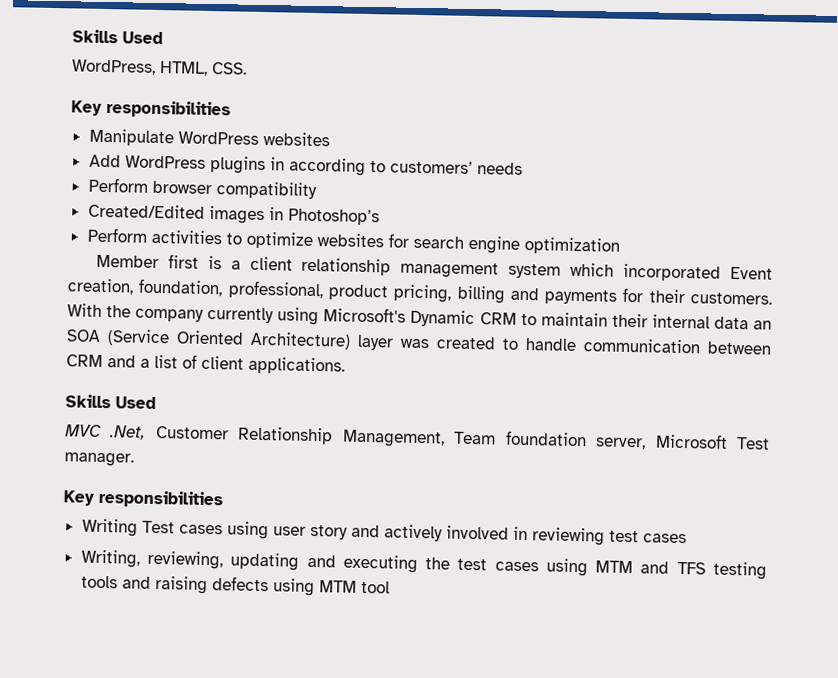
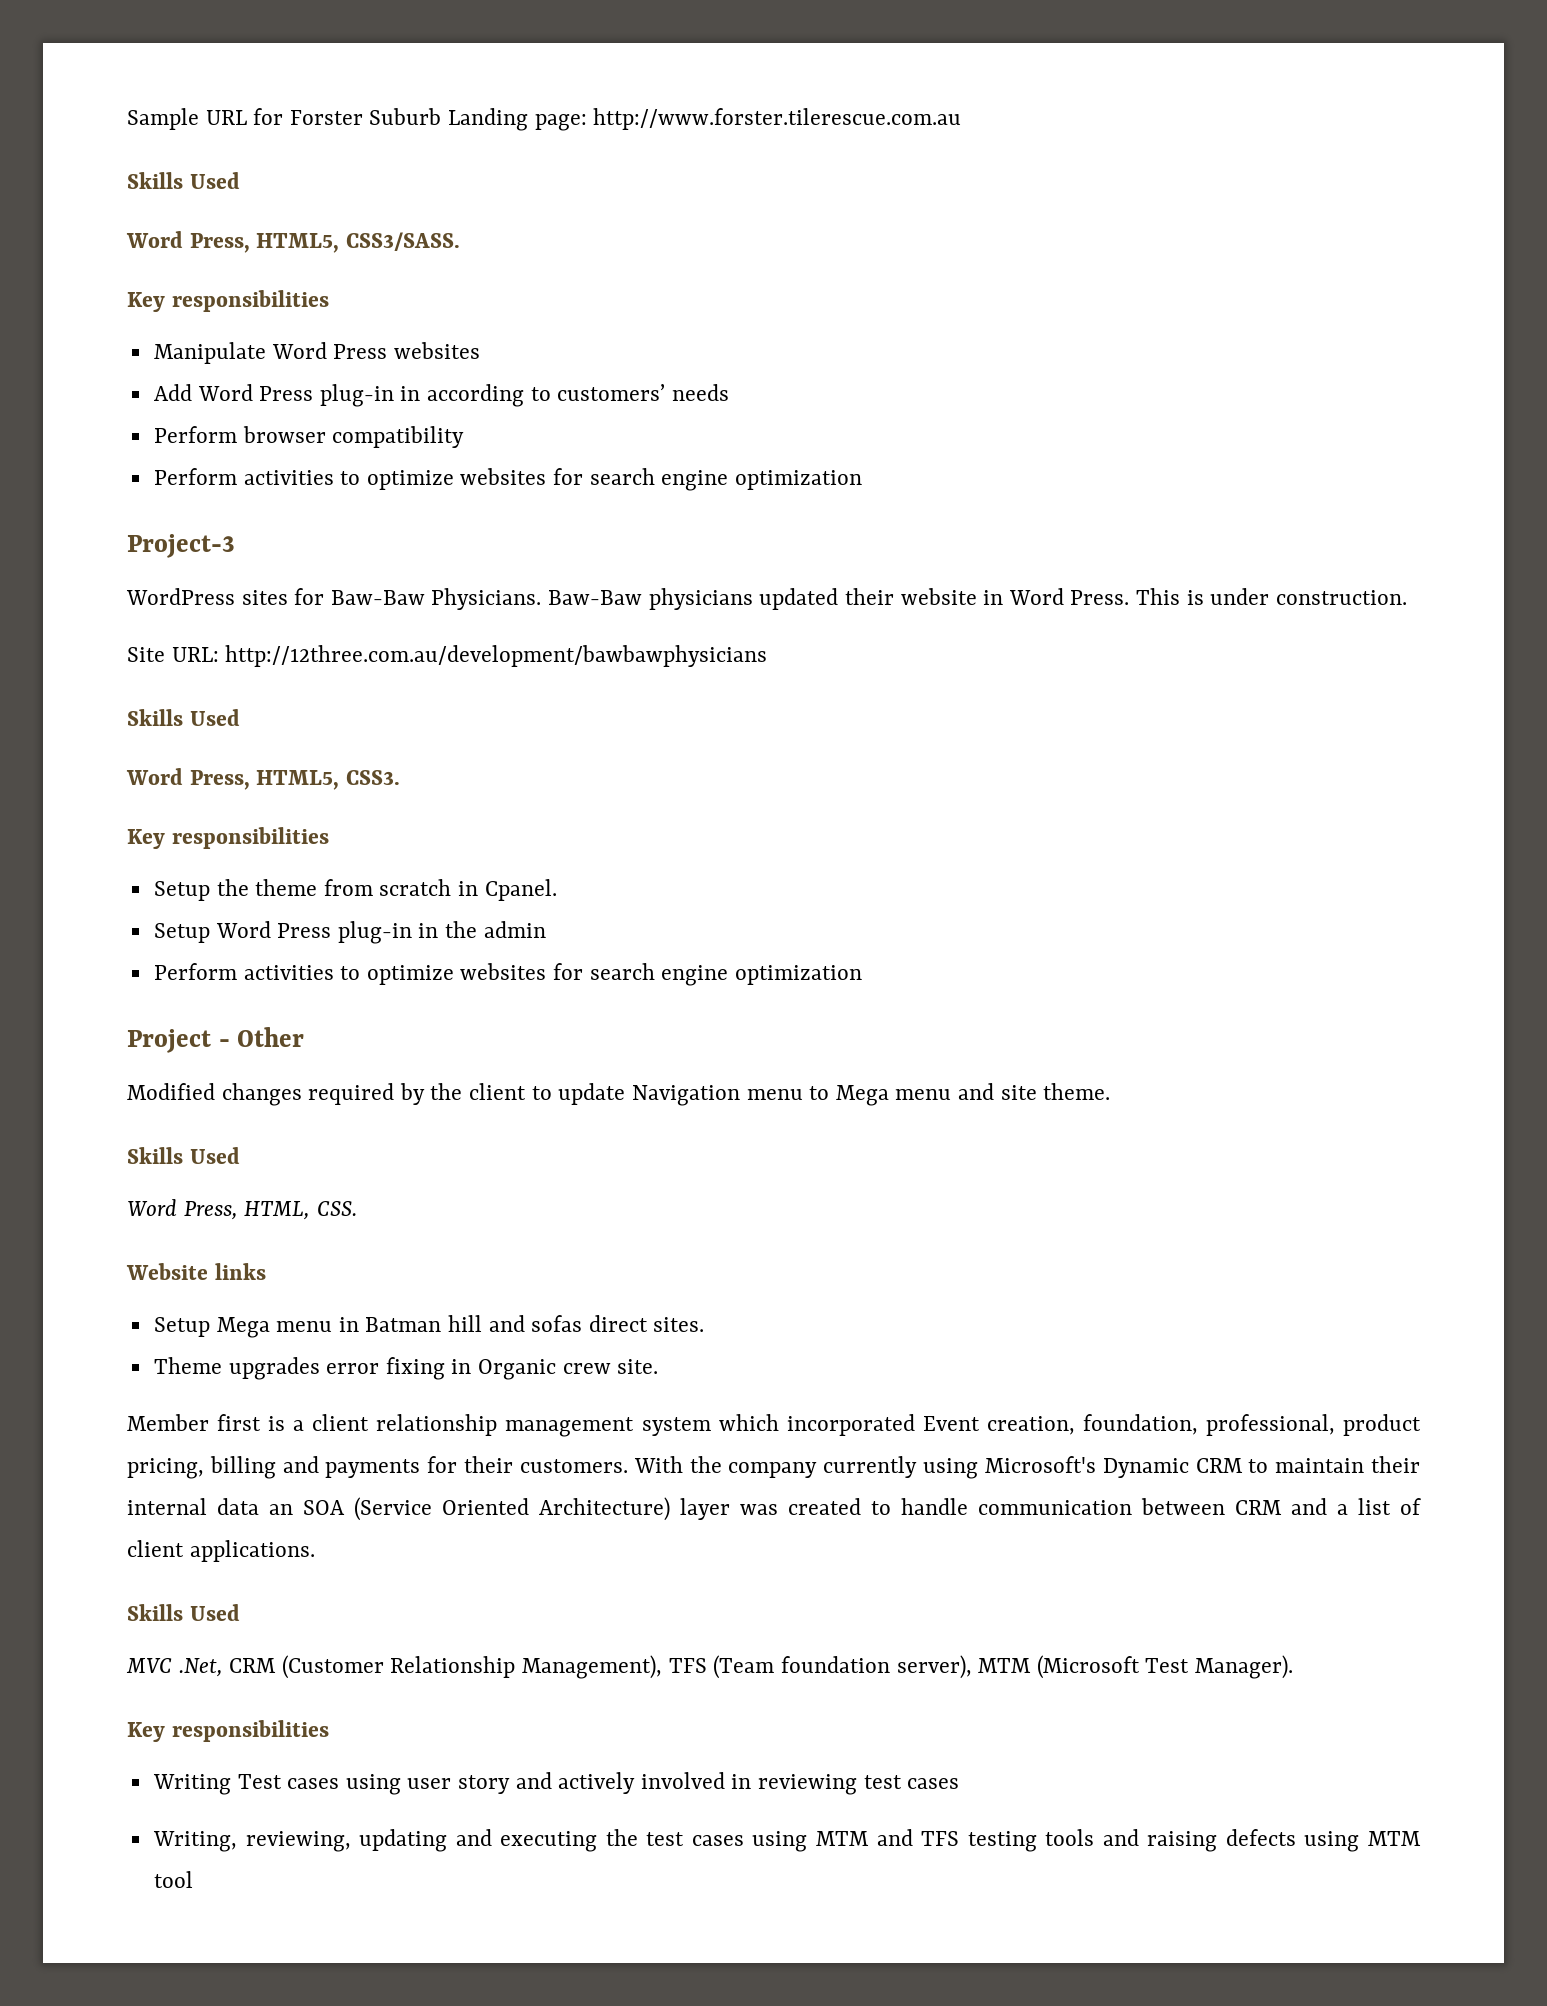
[72,29,163,45] [71,59,247,76] Skills Used // WordPress, HTML, CSS. -> [127,108,962,131] [127,172,240,189] [126,231,460,253] Sample URL for Forster Suburb Landing page: http://www.forster.tilerescue.com.au // Skills Used // Word Press, HTML5, CSS3/SASS.
[177,131,259,145] WordPress -> [271,342,388,359] Word Press
[124,155,266,175] WordPress plugins -> [197,384,394,407] Word Press plug-in
[87,203,380,226] [86,227,620,255] Created/Edited images in Photoshop’s // Perform activities to optimize websites for search engine optimization -> [153,468,862,491] [127,534,235,558] [126,588,1407,610] [127,645,768,667] [127,709,240,726] [126,768,400,790] [127,827,329,849] [153,879,557,901] [153,921,546,944] [153,963,862,986] [127,1027,305,1053] [127,1083,1111,1106] [127,1147,240,1164] [127,1199,357,1220] [126,1263,266,1280] [153,1315,705,1338] [153,1357,659,1380] Perform activities to optimize websites for search engine optimization // Project-3 // WordPress sites for Baw-Baw Physicians. Baw-Baw physicians updated their website in Word Press. This is under construction. // Site URL: http://12three.com.au/development/bawbawphysicians // Skills Used // Word Press, HTML5, CSS3. // Key responsibilities // Setup the theme from scratch in Cpanel. // Setup Word Press plug-in in the admin // Perform activities to optimize websites for search engine optimization // Project - Other // Modified changes required by the client to update Navigation menu to Mega menu and site theme. // Skills Used // Word Press, HTML, CSS. // Website links // Setup Mega menu in Batman hill and sofas direct sites. // Theme upgrades error fixing in Organic crew site.
[155,425,771,450] [64,452,134,467] Customer Relationship Management, Team foundation server, Microsoft Test manager. -> [229,1655,1293,1679] CRM (Customer Relationship Management), TFS (Team foundation server), MTM (Microsoft Test Manager).

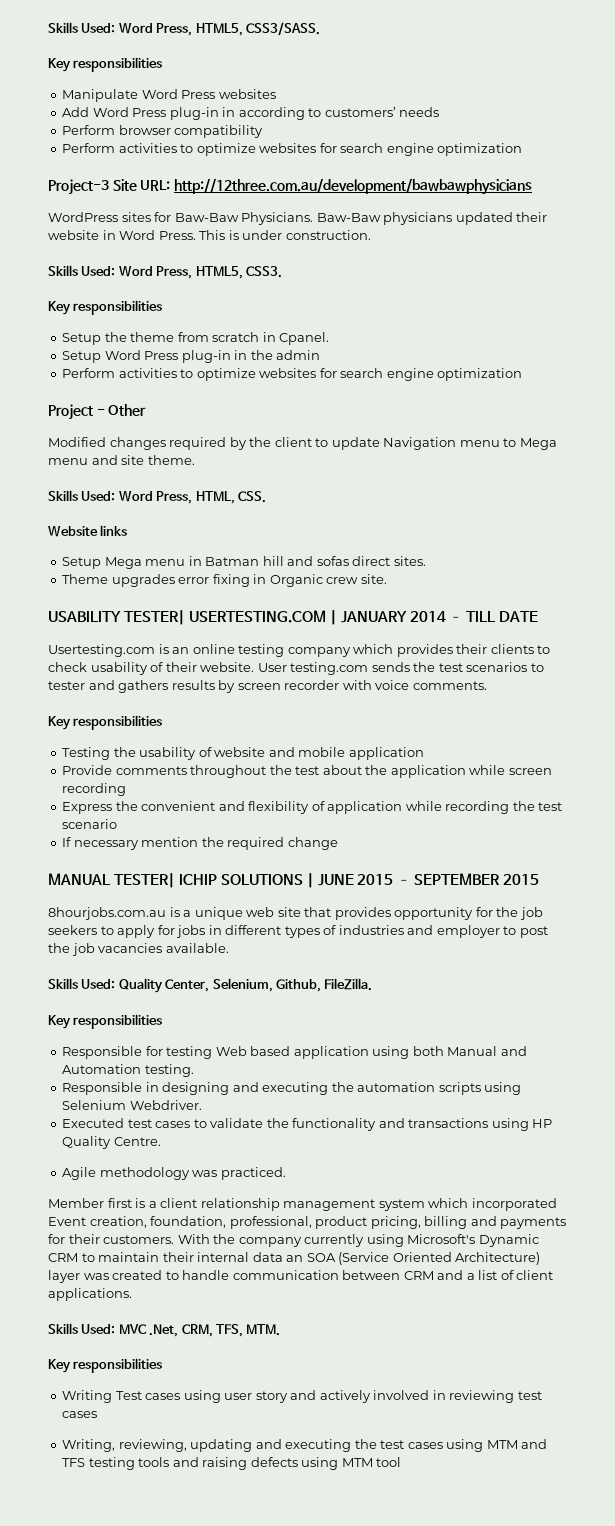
[127,108,962,131] [127,172,240,189] Sample URL for Forster Suburb Landing page: http://www.forster.tilerescue.com.au // Skills Used // -> [48,22,116,33] Skills Used:
(235, 546) none -> [112,178,532,195] Site URL: http://12three.com.au/development/bawbawphysicians
[127,645,768,667] [127,709,240,726] // Site URL: http://12three.com.au/development/bawbawphysicians // Skills Used // -> [48,265,116,276] // Skills Used:
[189,1147,240,1164] Used // -> [81,491,116,501] Used:
(659, 1366) none -> [48,610,539,625] [48,644,551,657] [48,662,544,675] [48,680,487,693] [48,715,163,730] [62,747,424,760] [62,765,552,778] [62,783,127,796] [62,801,563,814] [62,819,118,829] [62,837,338,850] [48,873,540,888] [48,907,543,920] [48,925,548,938] [48,943,229,956] [48,978,373,993] [48,1014,163,1029] [62,1046,527,1059] [62,1064,194,1077] [62,1082,522,1095] [62,1100,202,1110] [62,1118,553,1131] [62,1136,161,1149] [62,1167,286,1180] // USABILITY TESTER| USERTESTING.COM | JANUARY 2014 – TILL DATE // Usertesting.com is an online testing company which provides their clients to check usability of their website. User testing.com sends the test scenarios to tester and gathers results by screen recorder with voice comments. // Key responsibilities // Testing the usability of website and mobile application // Provide comments throughout the test about the application while screen recording // Express the convenient and flexibility of application while recording the test scenario // If necessary mention the required change // MANUAL TESTER| ICHIP SOLUTIONS | JUNE 2015 – SEPTEMBER 2015 // 8hourjobs.com.au is a unique web site that provides opportunity for the job seekers to apply for jobs in different types of industries and employer to post the job vacancies available. // Skills Used: Quality Center, Selenium, Github, FileZilla. // Key responsibilities // Responsible for testing Web based application using both Manual and Automation testing. // Responsible in designing and executing the automation scripts using Selenium Webdriver. // Executed test cases to validate the functionality and transactions using HP Quality Centre. // Agile methodology was practiced.
[189,1604,240,1621] Used // -> [81,1324,116,1334] Used:
[229,1655,1293,1679] CRM (Customer Relationship Management), TFS (Team foundation server), MTM (Microsoft Test Manager). -> [181,1324,281,1337] CRM, TFS, MTM.

